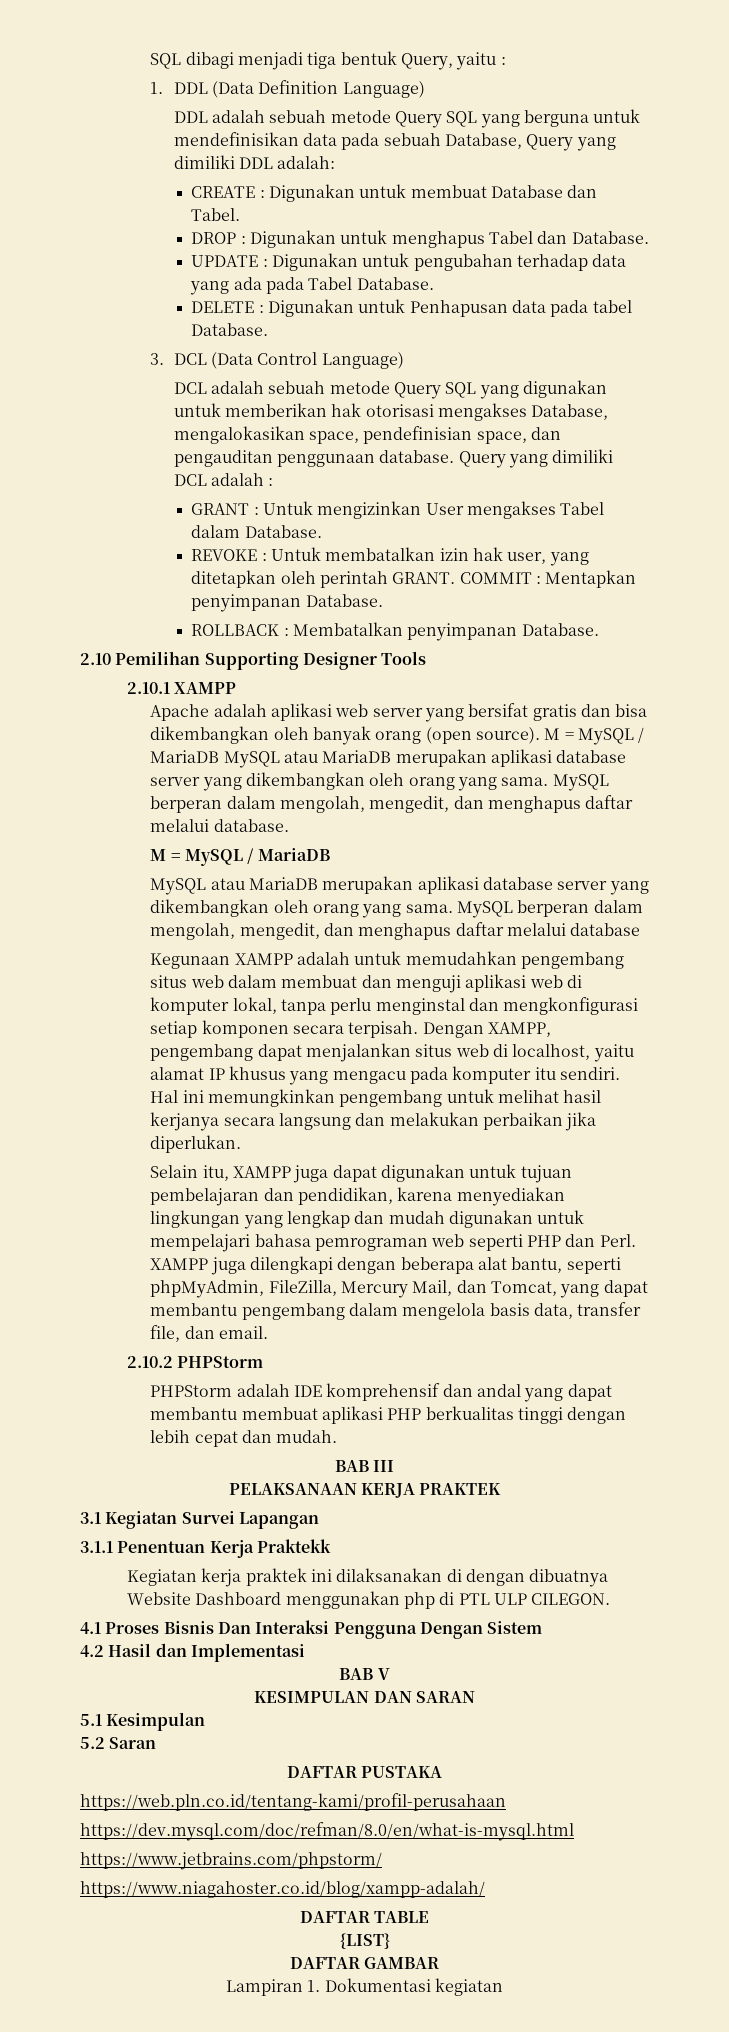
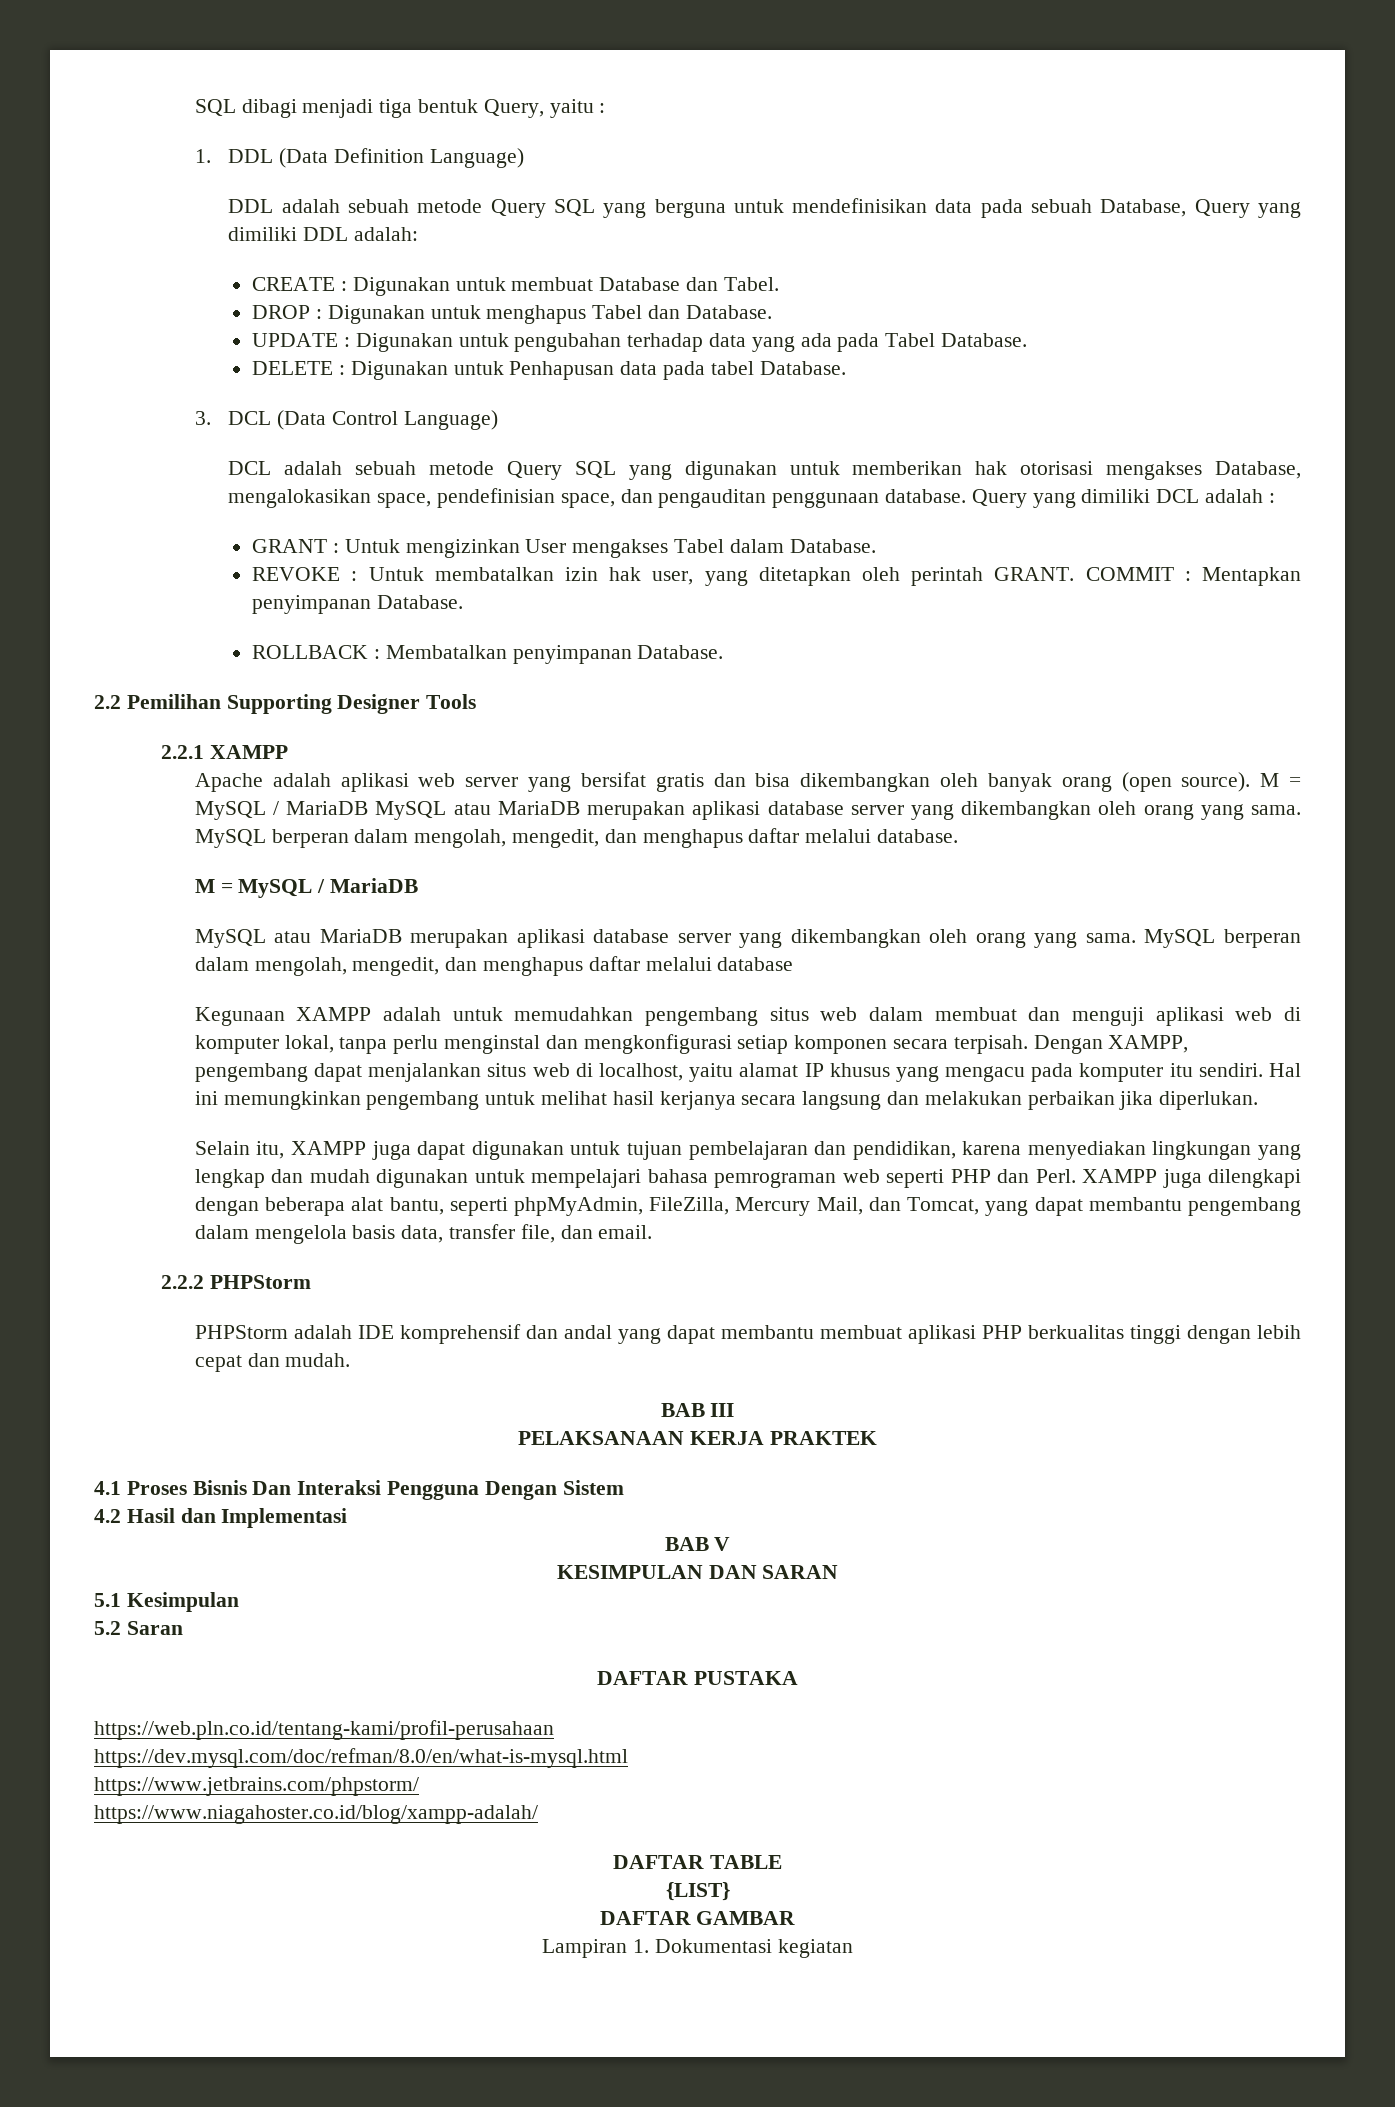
[80,653,111,665] 2.10 -> [94,695,121,709] 2.2
[126,682,170,694] 2.10.1 -> [161,745,205,759] 2.2.1
[126,1356,173,1368] 2.10.2 -> [161,1275,205,1289] 2.2.2
[80,1511,319,1529] [80,1539,331,1558] [126,1568,609,1587] [126,1591,611,1609] // 3.1 Kegiatan Survei Lapangan // 3.1.1 Penentuan Kerja Praktekk // Kegiatan kerja praktek ini dilaksanakan di dengan dibuatnya Website Dashboard menggunakan php di PTL ULP CILEGON. -> (877, 1438) none

